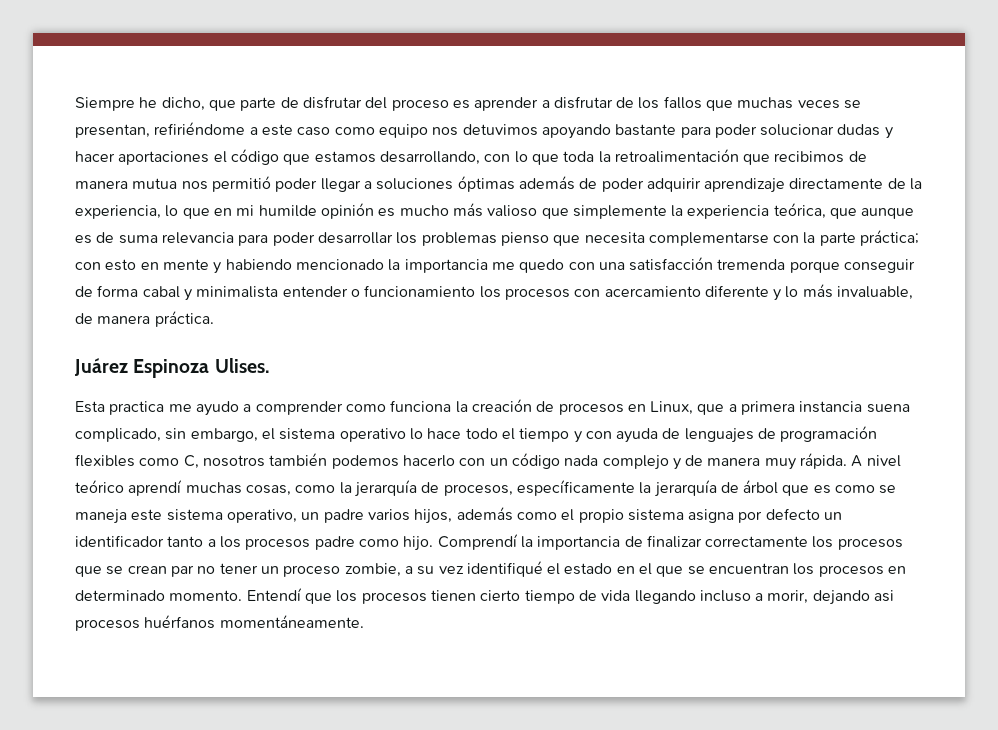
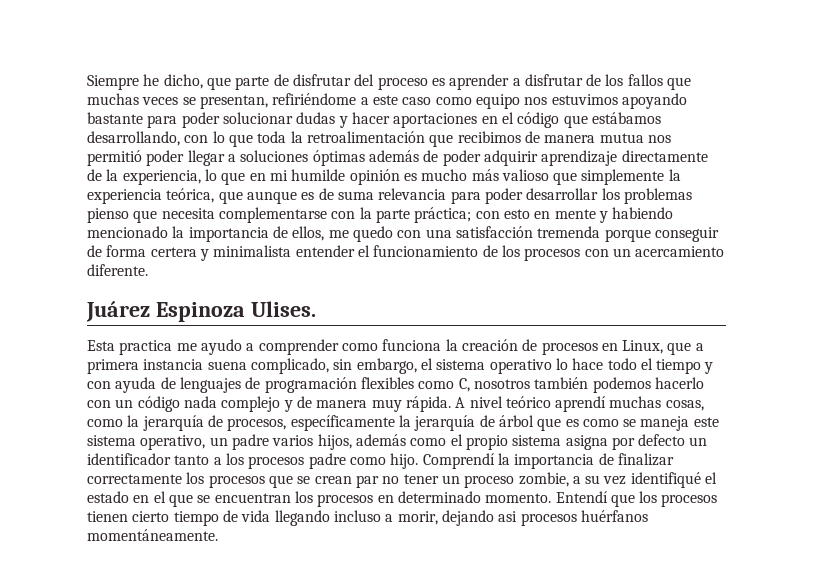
[462,124,538,136] detuvimos -> [551,94,618,105] estuvimos
(210, 158) none -> [481,116,498,124] en
[314,151,376,163] estamos -> [591,112,661,124] estábamos
(488, 266) none -> [272,226,325,241] de ellos,
[142,286,180,298] cabal -> [150,247,197,257] certera
[350,284,914,301] [75,311,214,327] o funcionamiento los procesos con acercamiento diferente y lo más invaluable, de manera práctica. -> [357,245,725,261] [87,264,148,276] el funcionamiento de los procesos con un acercamiento diferente.

